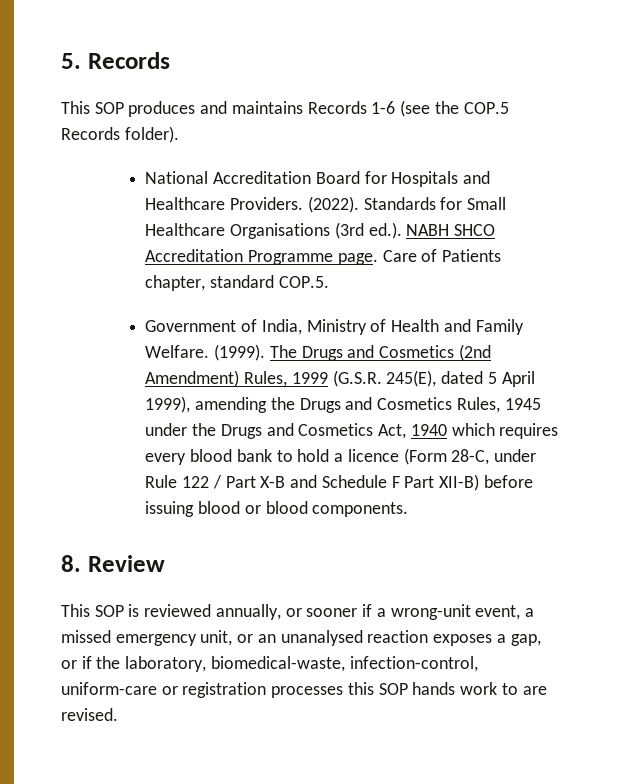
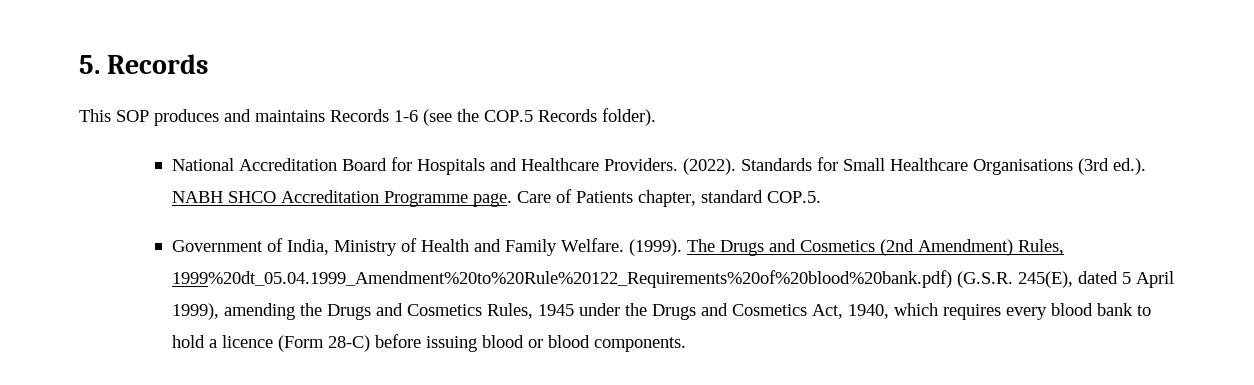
[291,372,328,384] 1999 -> [171,270,952,288] 1999%20dt_05.04.1999_Amendment%20to%20Rule%20122_Requirements%20of%20blood%20bank.pdf)
[410,424,447,436] 1940 -> [847,304,889,319] 1940,
[451,449,536,465] [145,474,479,491] 28-C, under Rule 122 / Part X-B and Schedule F Part XII-B) -> [327,335,370,352] 28-C)
[61,555,165,572] [61,604,534,620] [61,630,541,646] [61,656,478,672] [61,682,547,698] [61,708,118,721] // 8. Review // This SOP is reviewed annually, or sooner if a wrong-unit event, a missed emergency unit, or an unanalysed reaction exposes a gap, or if the laboratory, biomedical-waste, infection-control, uniform-care or registration processes this SOP hands work to are revised. -> (686, 344) none

